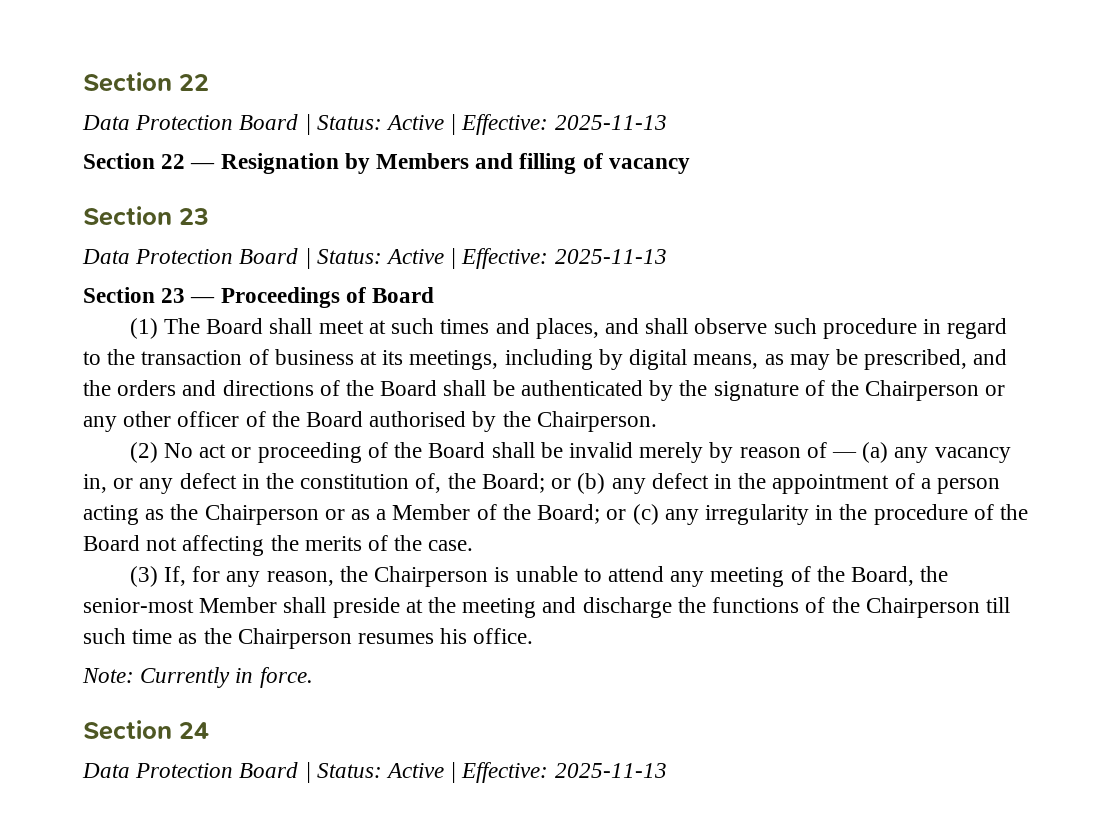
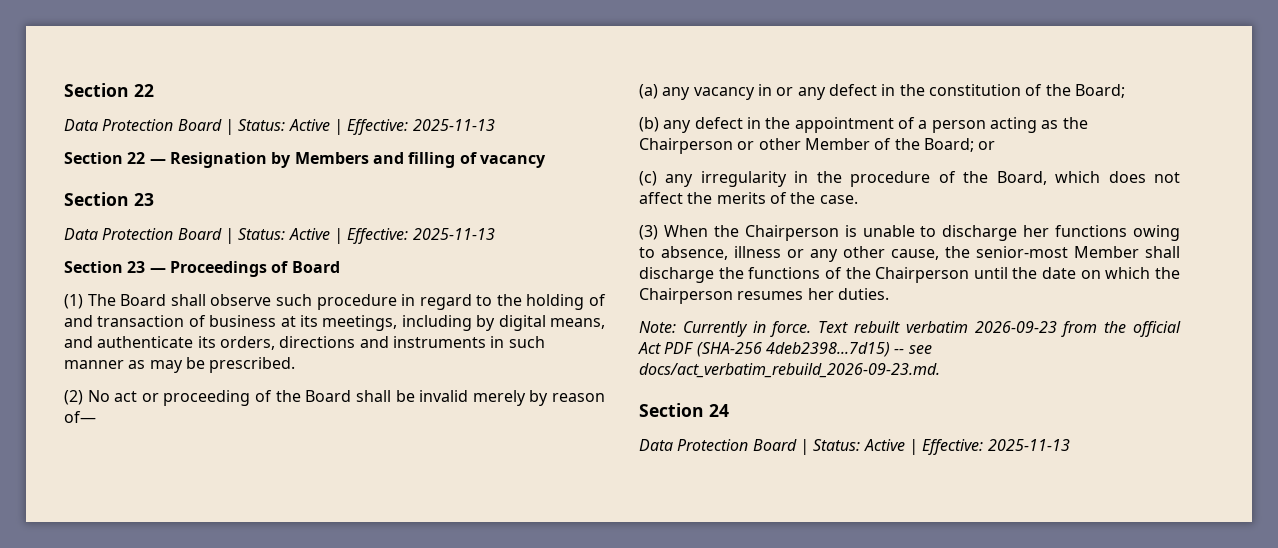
[318,318,689,339] meet at such times and places, and shall -> (206, 300) none
(136, 357) none -> [526,294,606,310] [64,315,93,327] holding of and
[764,349,1008,370] [83,380,1006,401] [83,411,657,432] as may be prescribed, and the orders and directions of the Board shall be authenticated by the signature of the Chairperson or any other officer of the Board authorised by the Chairperson. -> [64,336,545,350] [64,357,296,373] and authenticate its orders, directions and instruments in such manner as may be prescribed.
[806,442,858,458] of — -> [64,411,96,423] of— //
[83,474,107,493] in, -> [757,84,772,96] in
[415,473,572,493] of, the Board; or -> [1025,84,1125,98] of the Board; //
[351,509,387,520] as a -> [758,138,801,150] other
(627, 514) none -> (996, 145) //
[83,535,265,556] Board not affecting -> [996,171,1180,185] [639,192,683,204] Board, which does not affect
[164,566,334,587] If, for any reason, -> [663,225,708,237] When
[607,566,949,587] [83,597,577,618] attend any meeting of the Board, the senior-most Member shall preside at the meeting and -> [942,225,1181,241] [639,246,1180,262] discharge her functions owing to absence, illness or any other cause, the senior-most Member shall
[985,597,1010,613] [83,628,198,644] till such time as -> [973,267,1151,279] until the date on which
[440,628,534,644] his office. -> [807,288,889,300] her duties.
(313, 677) none -> [818,321,1181,337] [638,342,932,357] [639,363,940,378] Text rebuilt verbatim 2026-09-23 from the official Act PDF (SHA-256 4deb2398...7d15) -- see docs/act_verbatim_rebuild_2026-09-23.md.

